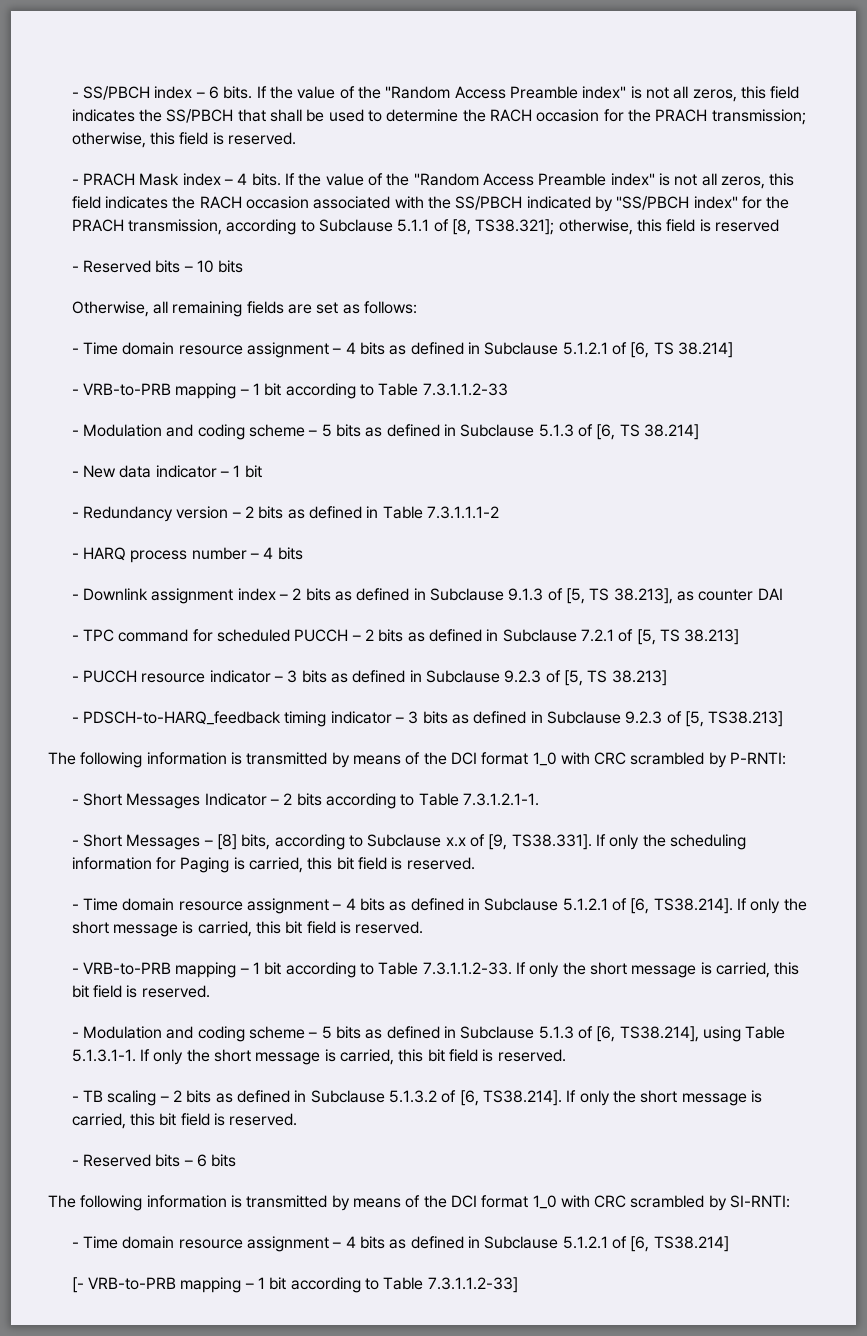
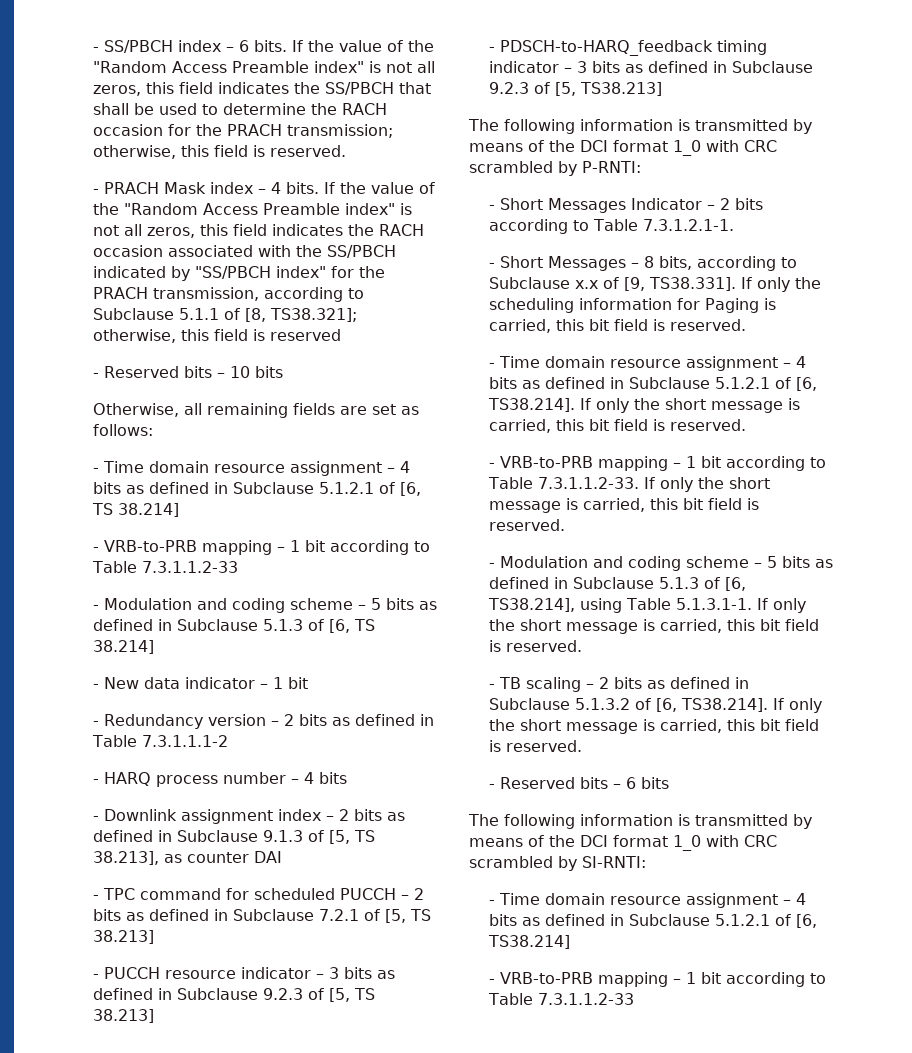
[217,834,238,850] [8] -> [643,256,654,268] 8
[71,1277,518,1293] [- VRB-to-PRB mapping – 1 bit according to Table 7.3.1.1.2-33] -> [488,972,826,987] [487,993,634,1005] - VRB-to-PRB mapping – 1 bit according to Table 7.3.1.1.2-33

